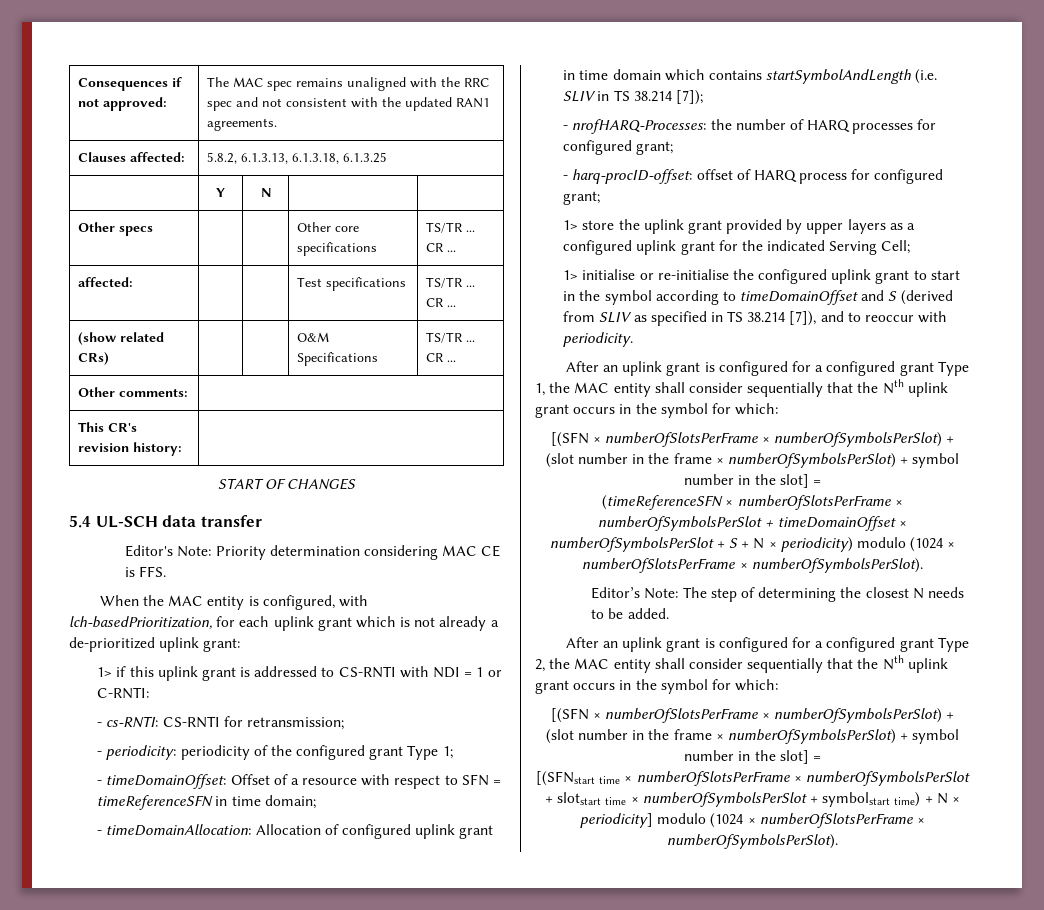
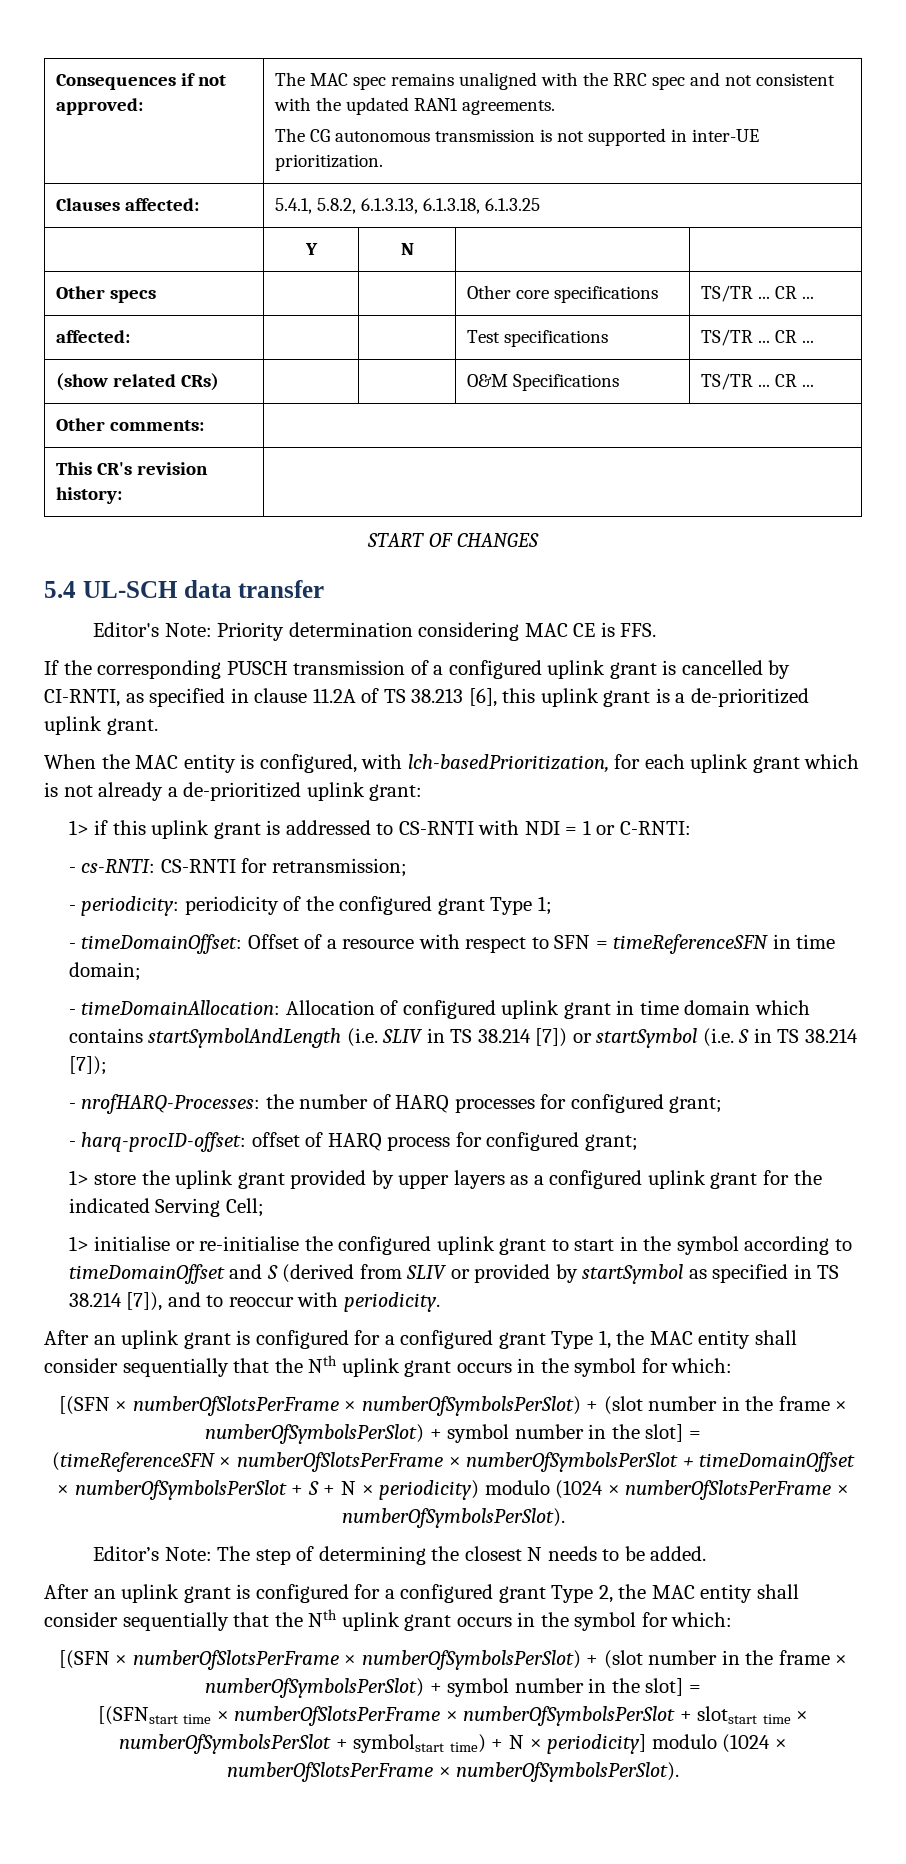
(278, 124) none -> [275,128,760,146] [275,154,384,171] // The CG autonomous transmission is not supported in inter-UE prioritization.
(186, 157) none -> [275,198,313,214] 5.4.1,
(167, 571) none -> [44,660,791,679] [44,688,810,707] [44,716,158,735] // If the corresponding PUSCH transmission of a configured uplink grant is cancelled by CI-RNTI, as specified in clause 11.2A of TS 38.213 [6], this uplink grant is a de-prioritized uplink grant.
(672, 96) none -> [535,1028,858,1048] [7]) or startSymbol (i.e. S in TS 38.214
(633, 317) none -> [450,1264,684,1284] or provided by startSymbol

